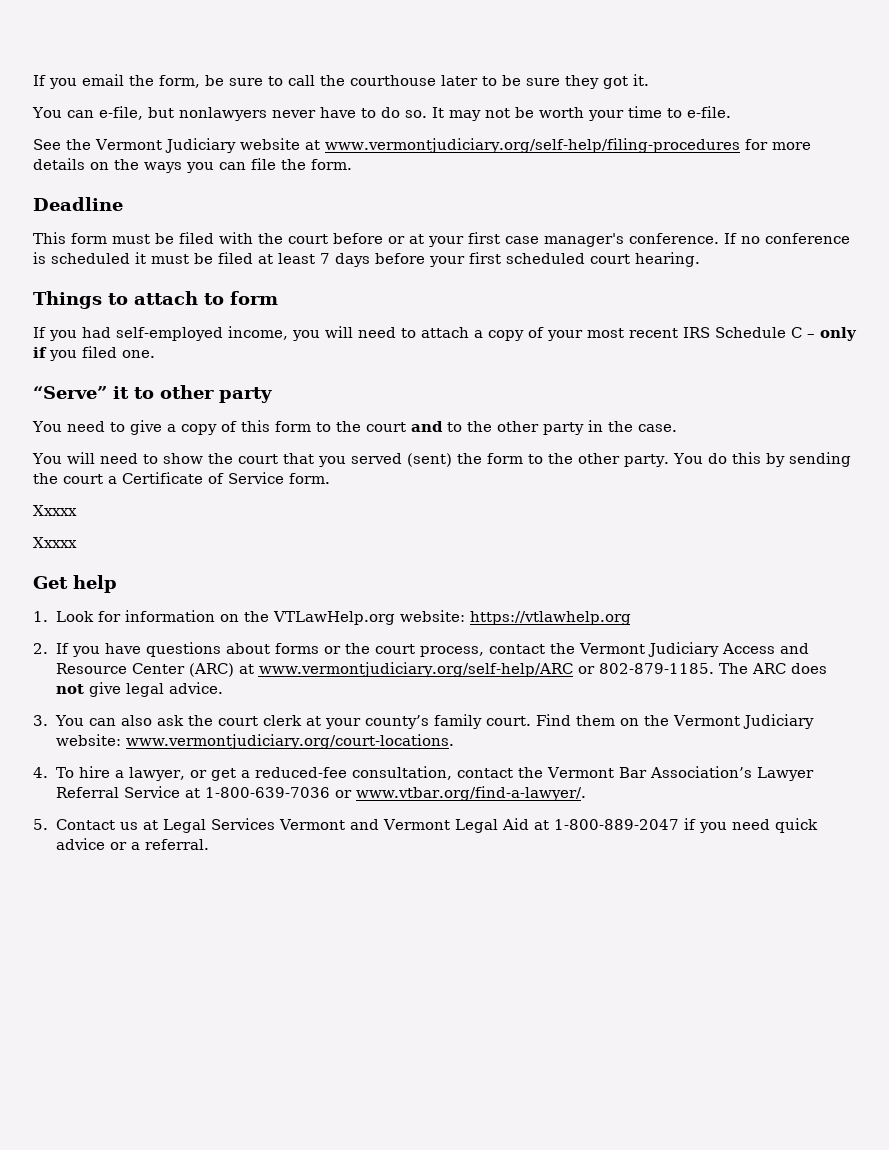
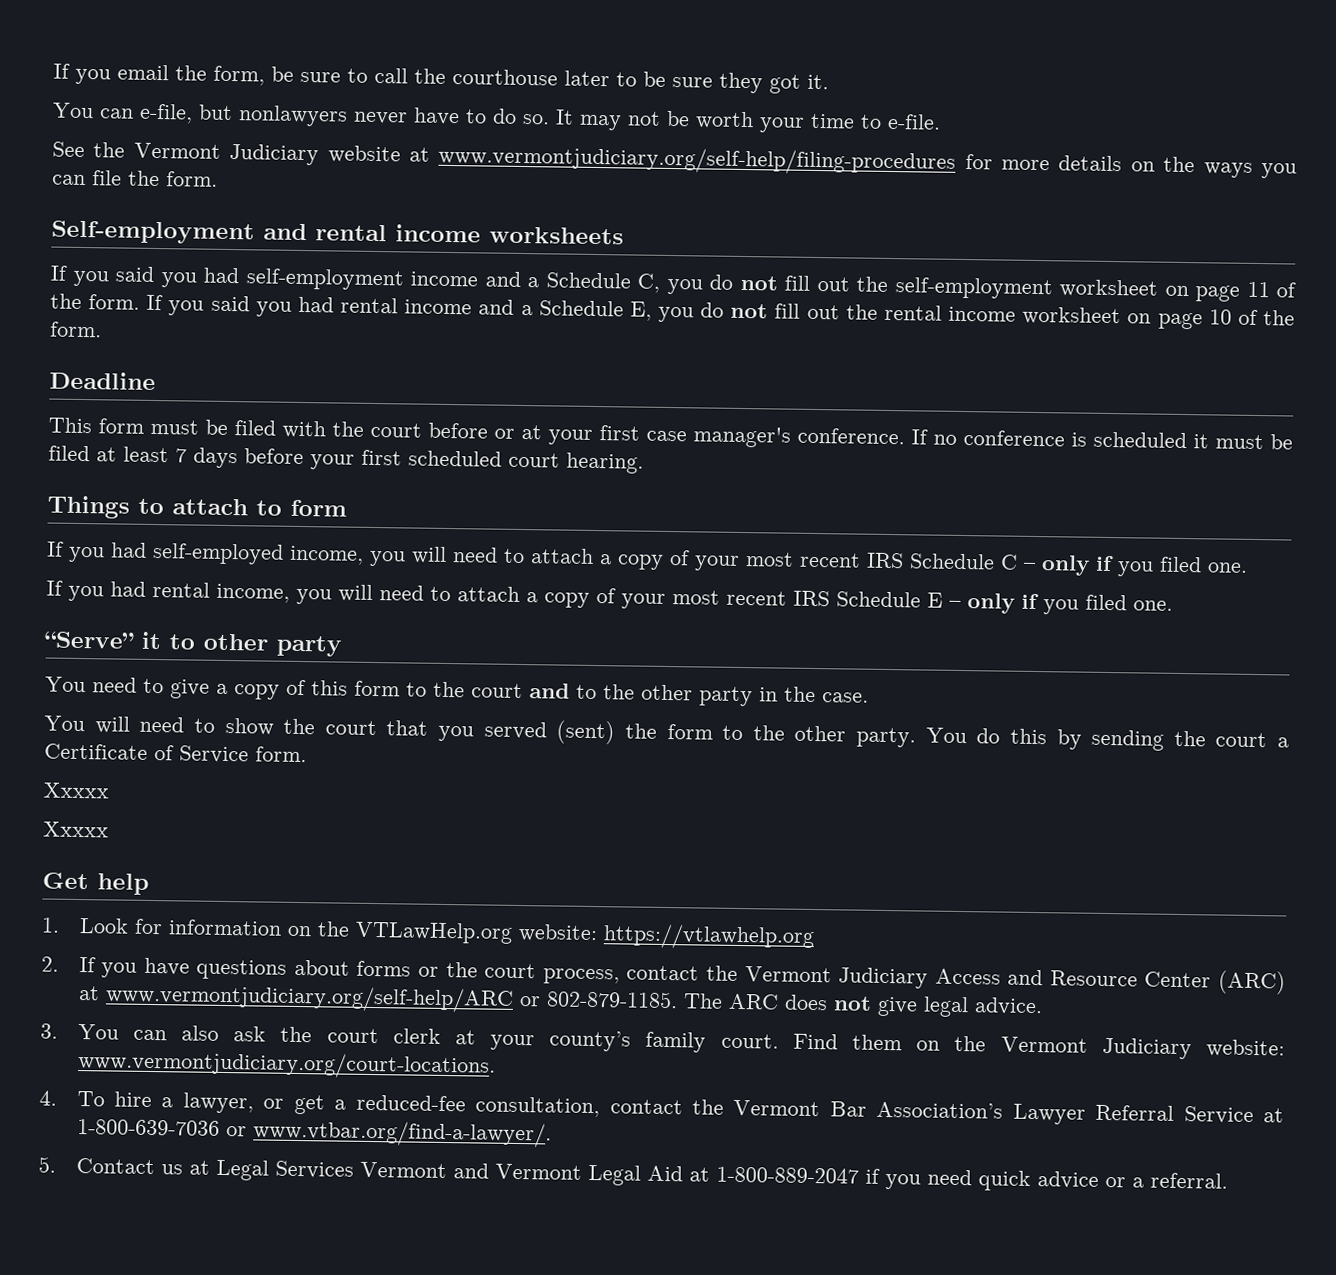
(352, 164) none -> [51,220,624,245] [50,265,1296,302] [50,293,1296,330] [50,321,102,338] // Self-employment and rental income worksheets // If you said you had self-employment income and a Schedule C, you do not fill out the self-employment worksheet on page 11 of the form. If you said you had rental income and a Schedule E, you do not fill out the rental income worksheet on page 10 of the form.
(155, 354) none -> [46,580,1173,615] // If you had rental income, you will need to attach a copy of your most recent IRS Schedule E – only if you filed one.

